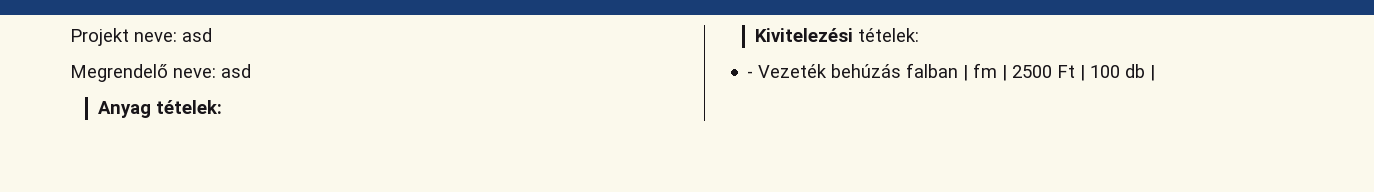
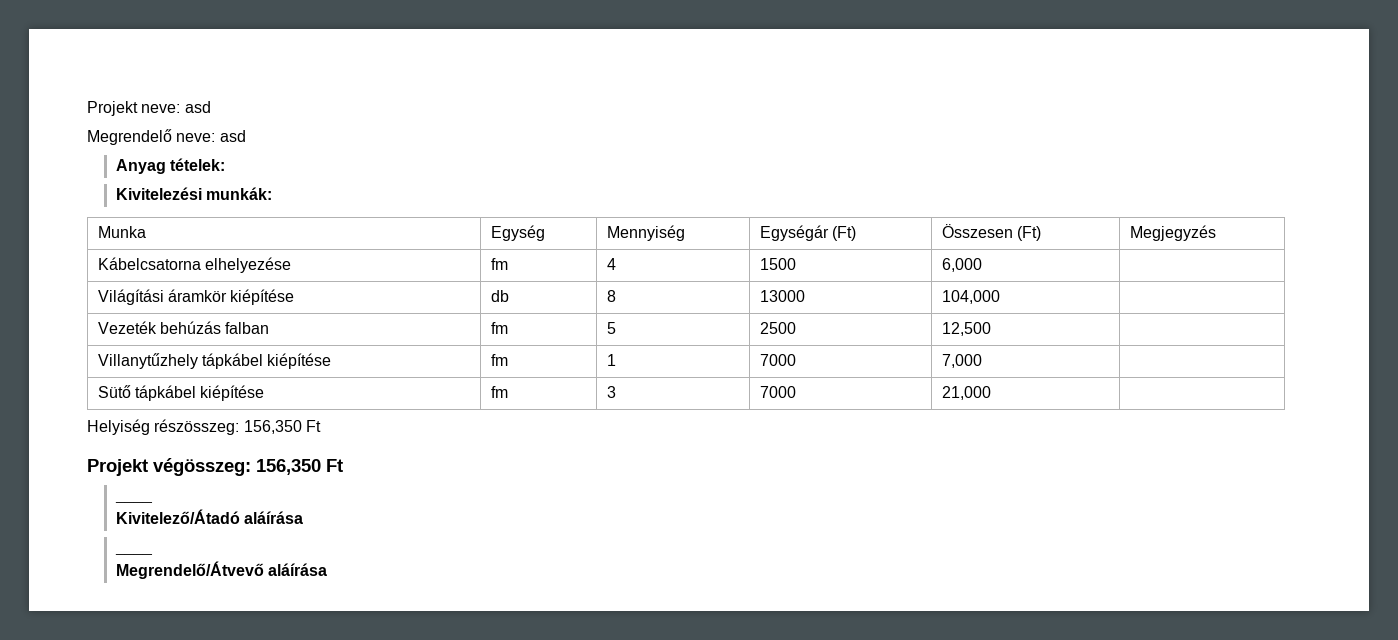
[857,28,919,42] [747,63,1156,81] tételek: // - Vezeték behúzás falban | fm | 2500 Ft | 100 db | -> [206,187,273,200] [97,226,146,238] [490,225,545,241] [606,225,685,241] [759,225,856,241] [941,224,1041,241] [1129,225,1216,241] [97,257,291,273] [490,258,508,270] [606,258,616,270] [759,258,796,270] [941,258,982,272] [97,289,295,305] [490,290,509,302] [606,290,616,302] [759,290,805,302] [941,290,1000,304] [97,321,270,334] [490,322,508,334] [606,322,616,334] [759,322,796,334] [941,322,991,336] [97,353,332,369] [490,354,508,366] [606,354,616,366] [759,354,796,366] [941,354,982,368] [97,385,265,401] [490,386,508,398] [606,386,616,398] [759,386,796,398] [941,386,991,400] [87,419,321,435] [87,458,343,476] [114,501,153,503] [115,509,304,524] [114,553,153,555] [115,561,328,579] munkák: // Munka | Egység | Mennyiség | Egységár (Ft) | Összesen (Ft) | Megjegyzés // Kábelcsatorna elhelyezése | fm | 4 | 1500 | 6,000 | // Világítási áramkör kiépítése | db | 8 | 13000 | 104,000 | // Vezeték behúzás falban | fm | 5 | 2500 | 12,500 | // Villanytűzhely tápkábel kiépítése | fm | 1 | 7000 | 7,000 | // Sütő tápkábel kiépítése | fm | 3 | 7000 | 21,000 | // Helyiség részösszeg: 156,350 Ft // Projekt végösszeg: 156,350 Ft // ____ // Kivitelező/Átadó aláírása // ____ // Megrendelő/Átvevő aláírása

